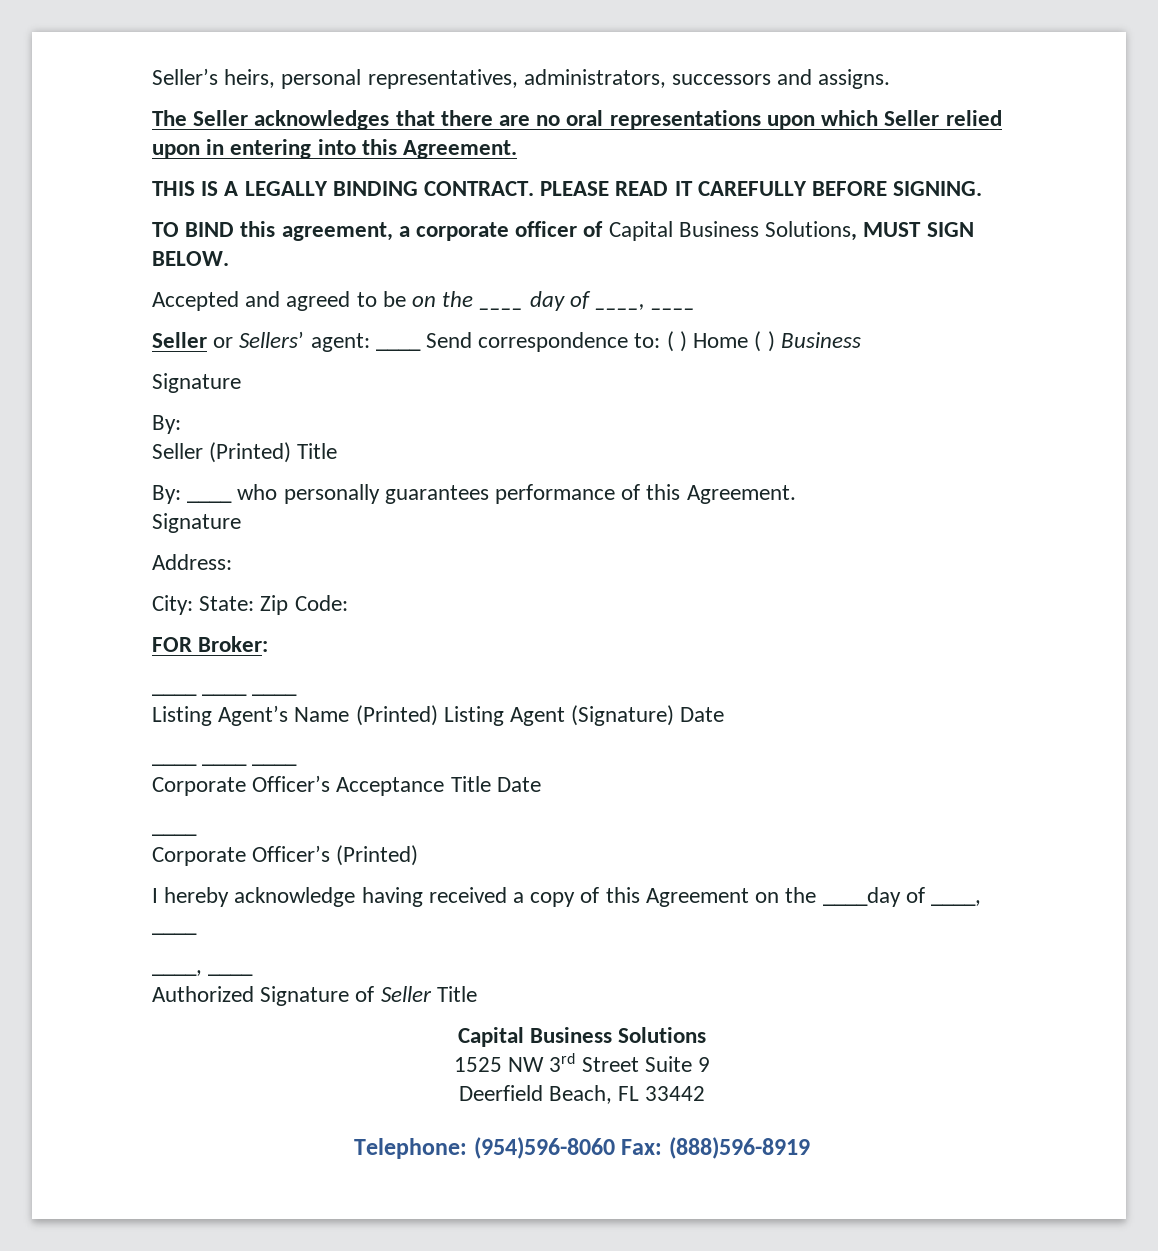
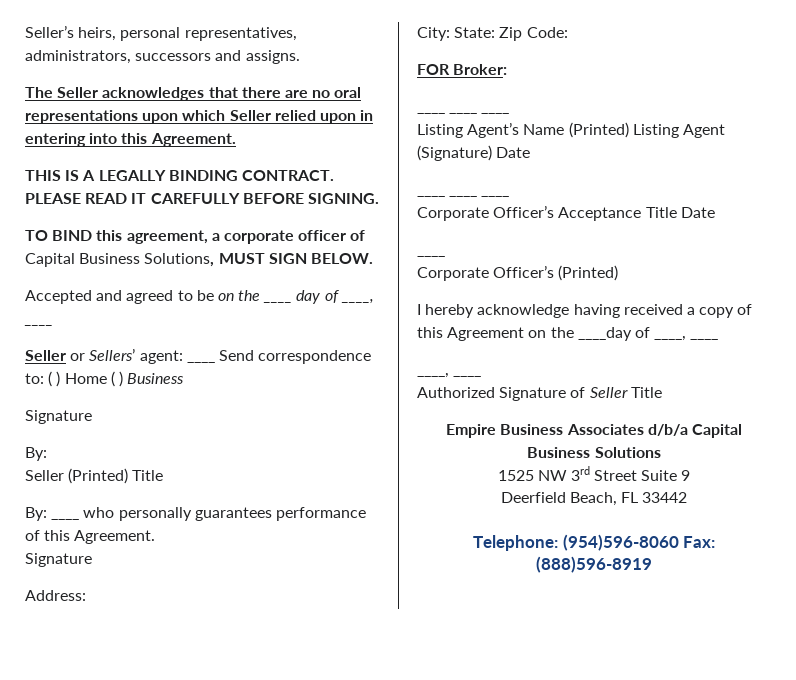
(477, 994) none -> [446,424,688,438] Empire Business Associates d/b/a

